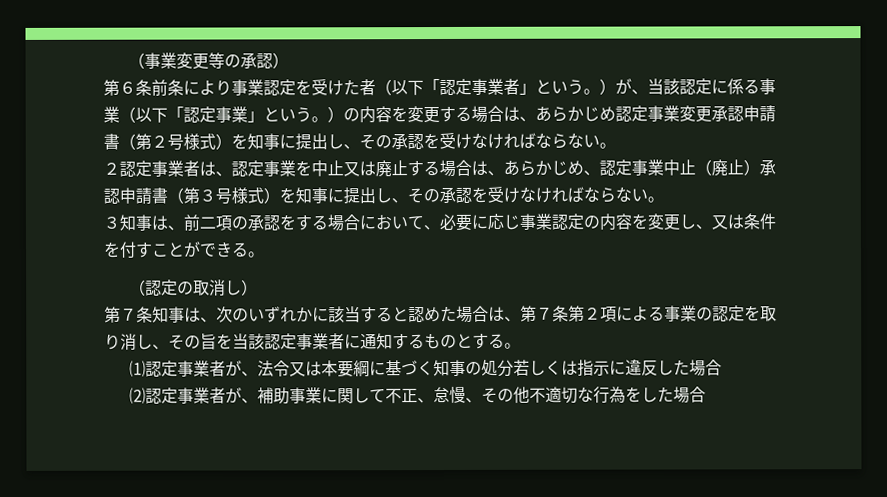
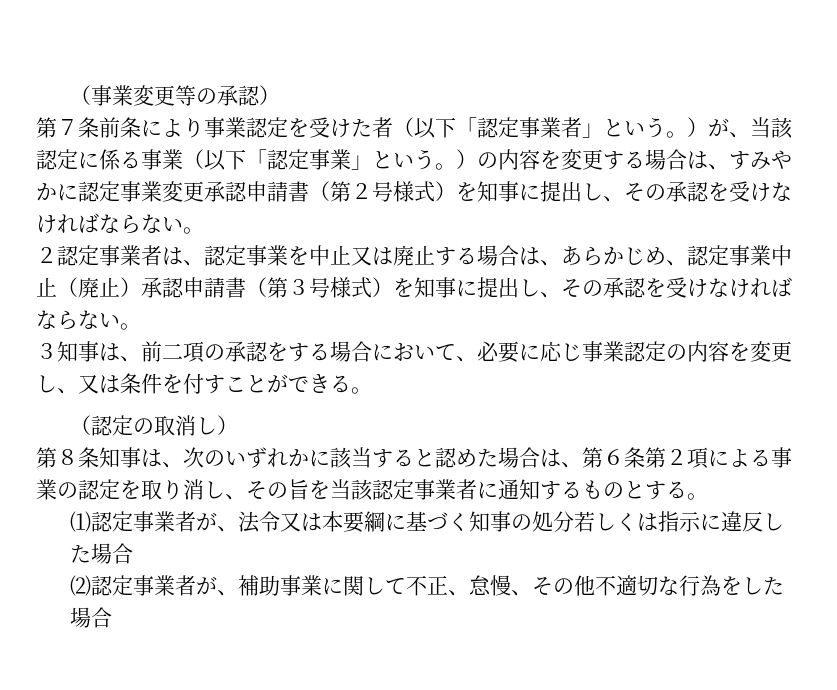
[119,81,136,94] ６ -> [57,119,78,135] ７
[535,105,616,122] あらかじめ -> [729,150,792,170] [36,183,78,201] すみやかに
[120,308,137,321] ７ -> [57,449,78,465] ８
[536,307,553,320] ７ -> [603,449,624,465] ６

